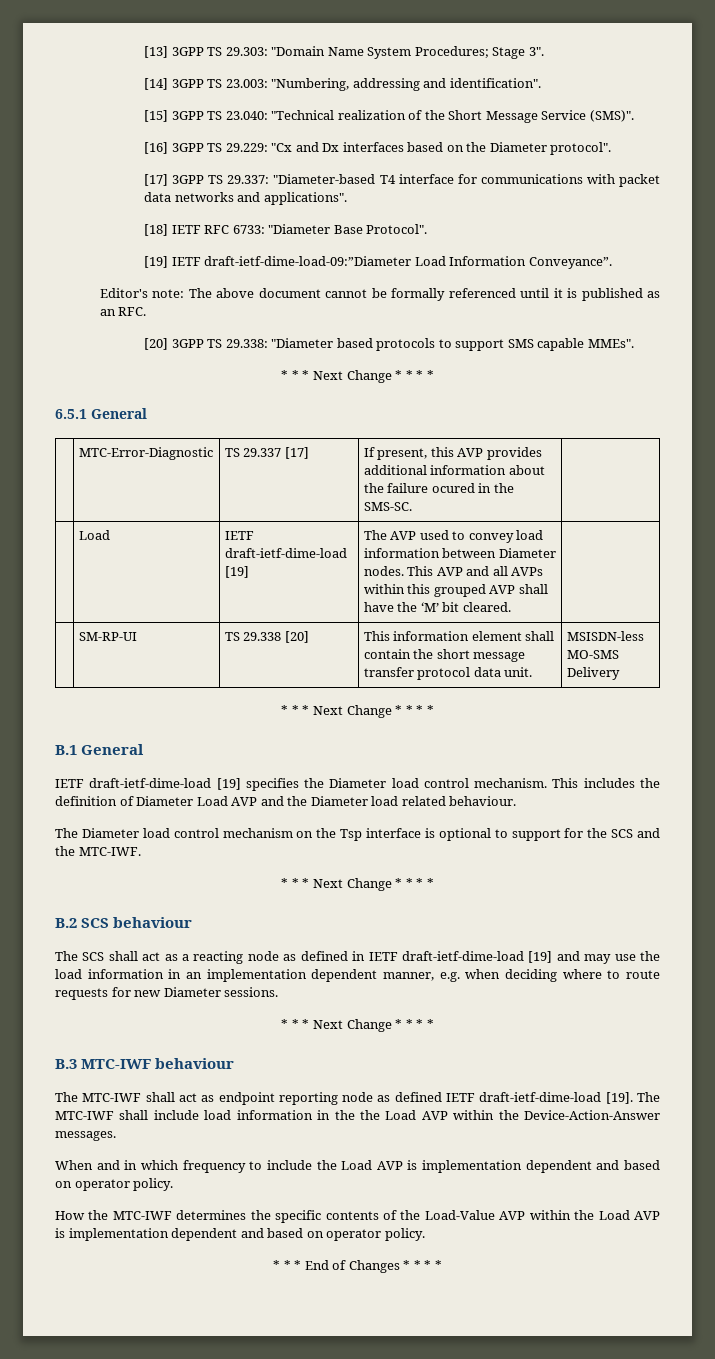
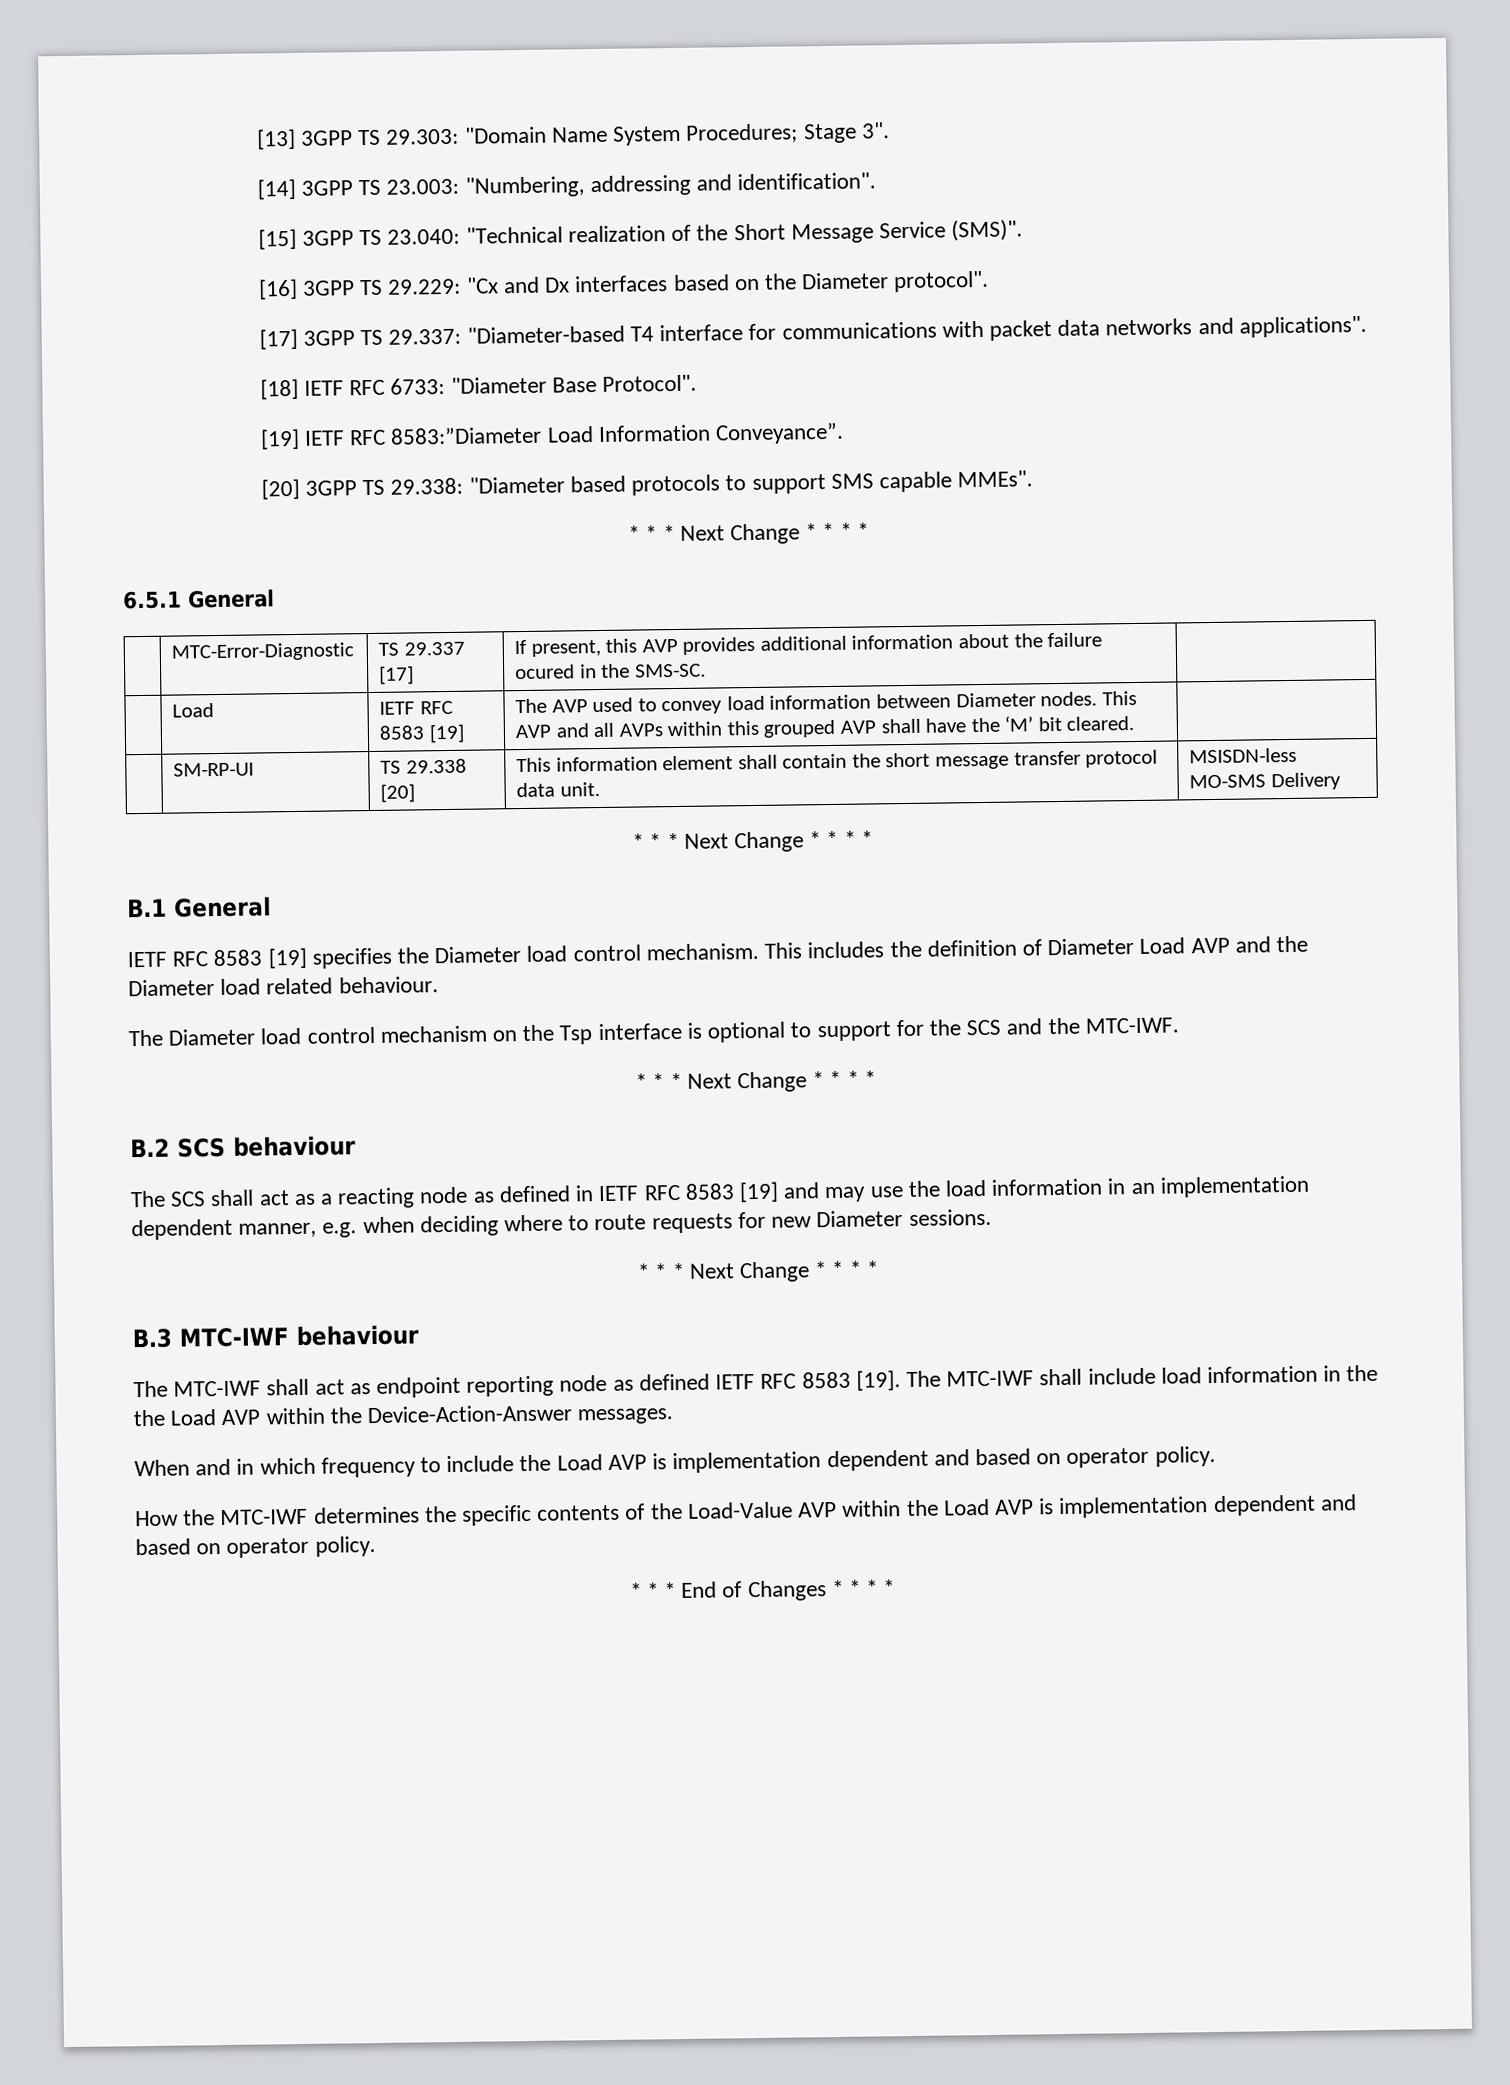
[204,256,412,266] draft-ietf-dime-load-09:”Diameter -> [349,426,543,446] RFC 8583:”Diameter
[99,288,660,301] [99,307,147,316] // Editor's note: The above document cannot be formally referenced until it is published as an RFC. -> (845, 433) none
[224,548,347,558] draft-ietf-dime-load -> [419,700,453,715] [379,725,426,740] RFC 8583
[89,778,212,788] draft-ietf-dime-load -> [172,949,263,967] RFC 8583
[401,951,524,961] draft-ietf-dime-load -> [643,1183,735,1201] RFC 8583
[479,1092,602,1102] draft-ietf-dime-load -> [760,1371,851,1389] RFC 8583

